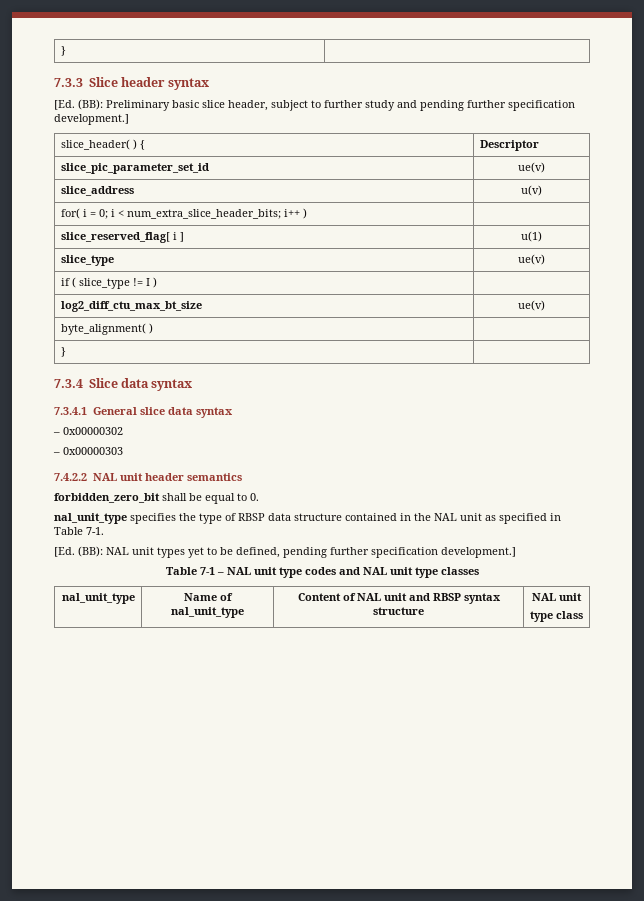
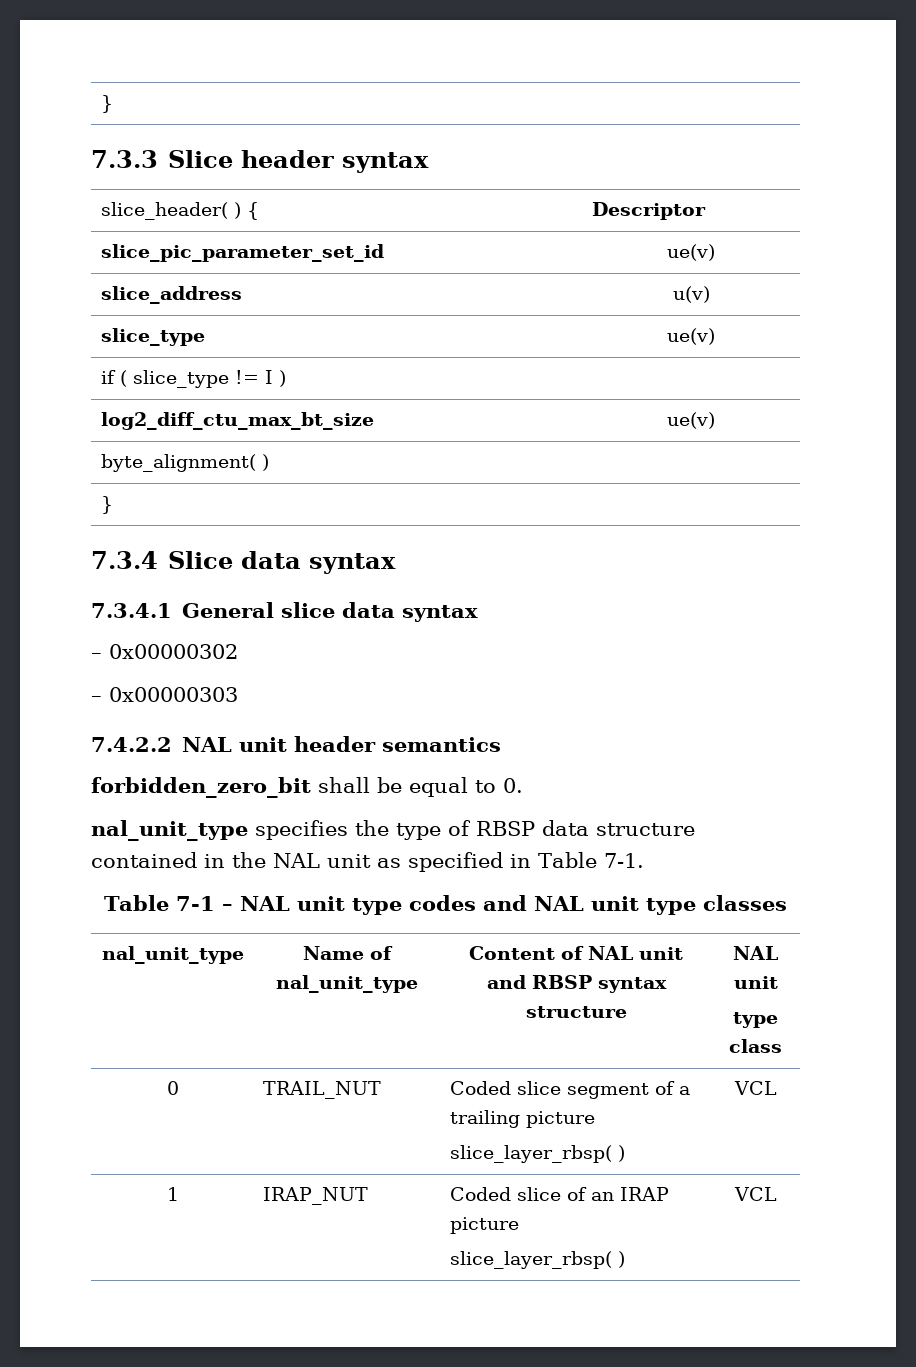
[54,99,575,111] [54,114,129,125] // [Ed. (BB): Preliminary basic slice header, subject to further study and pending further specification development.] -> (430, 162) none
[60,208,307,219] [60,232,184,243] [521,231,542,242] // for( i = 0; i < num_extra_slice_header_bits; i++ ) | // slice_reserved_flag[ i ] | u(1) -> (710, 294) none
[54,546,516,558] // [Ed. (BB): NAL unit types yet to be defined, pending further specification development.] -> (644, 860) none
(583, 615) none -> [166,1081,179,1095] [262,1081,381,1099] [449,1081,690,1099] [449,1110,595,1128] [449,1145,625,1163] [733,1081,777,1095] [166,1187,179,1201] [262,1187,368,1205] [449,1187,669,1201] [449,1217,519,1234] [449,1251,625,1269] [733,1187,777,1201] // 0 | TRAIL_NUT | Coded slice segment of a trailing picture // slice_layer_rbsp( ) | VCL // 1 | IRAP_NUT | Coded slice of an IRAP picture // slice_layer_rbsp( ) | VCL

